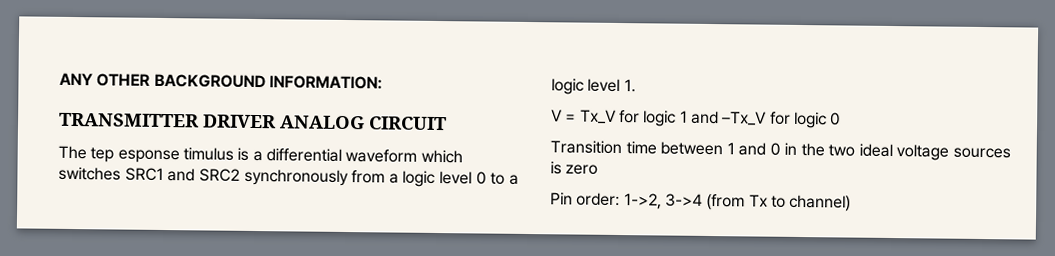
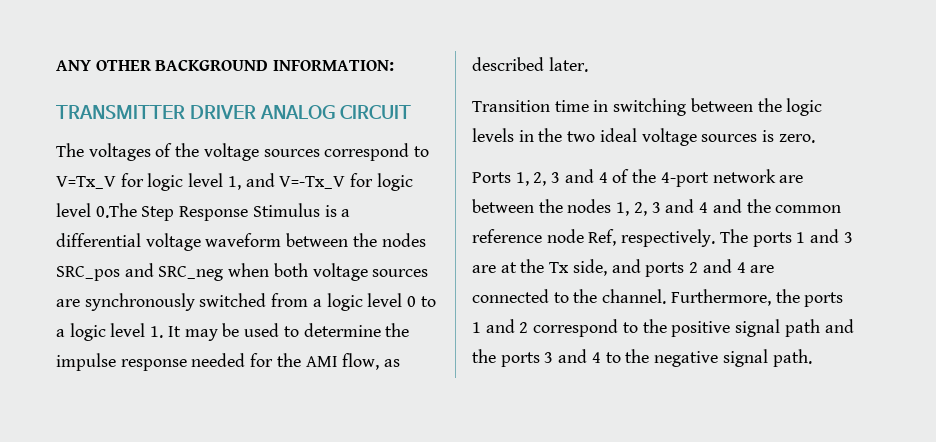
[90,147,463,164] [58,166,349,187] tep esponse timulus is a differential waveform which switches SRC1 and SRC2 synchronously -> [88,143,430,161] [56,173,413,191] [56,203,351,221] [56,233,426,251] [56,263,429,281] [56,293,267,311] voltages of the voltage sources correspond to V=Tx_V for logic level 1, and V=-Tx_V for logic level 0.The Step Response Stimulus is a differential voltage waveform between the nodes SRC_pos and SRC_neg when both voltage sources are synchronously switched
[551,109,842,129] [550,140,781,156] // V = Tx_V for logic 1 and –Tx_V for logic 0 // Transition time between 1 and 0 -> [167,323,410,341] [56,353,401,371] [472,57,588,72] [472,98,823,116] [472,128,514,142] It may be used to determine the impulse response needed for the AMI flow, as described later. // Transition time in switching between the logic levels
[565,164,599,175] [550,192,852,212] zero // Pin order: 1->2, 3->4 (from Tx to channel) -> [778,134,815,143] [472,169,804,187] [472,199,842,216] [472,229,853,247] [472,259,775,277] [472,289,844,307] [472,319,854,337] [472,349,812,367] zero. // Ports 1, 2, 3 and 4 of the 4-port network are between the nodes 1, 2, 3 and 4 and the common reference node Ref, respectively. The ports 1 and 3 are at the Tx side, and ports 2 and 4 are connected to the channel. Furthermore, the ports 1 and 2 correspond to the positive signal path and the ports 3 and 4 to the negative signal path.

